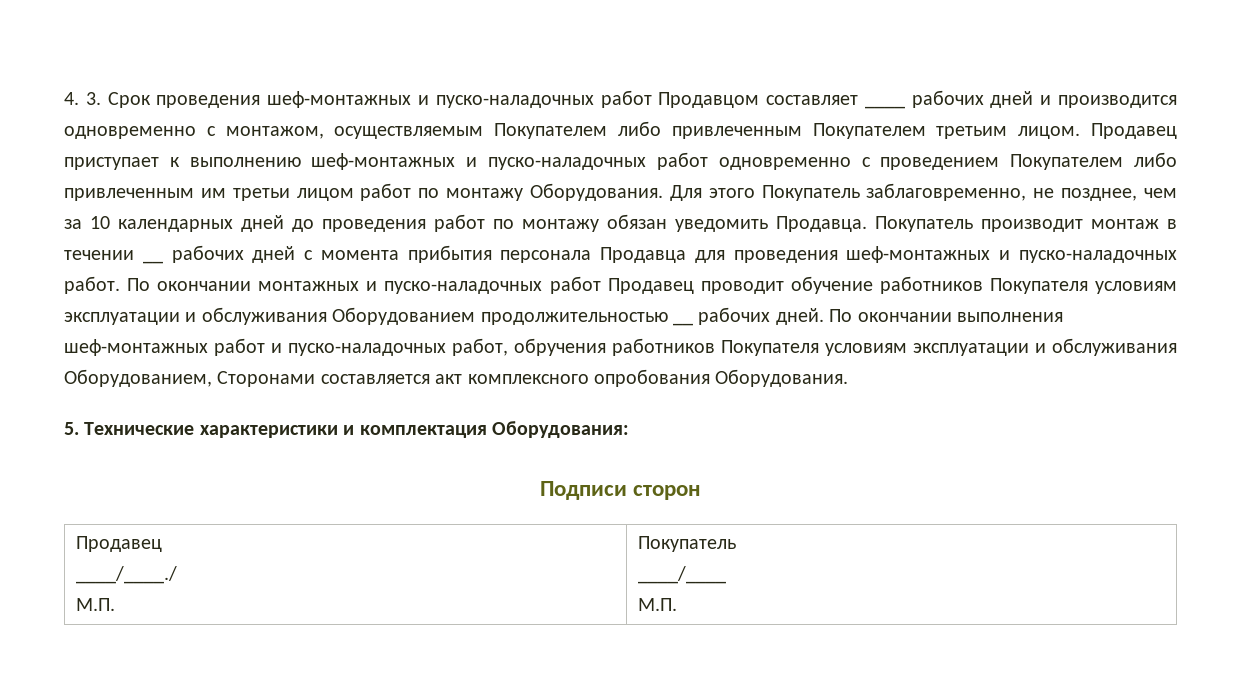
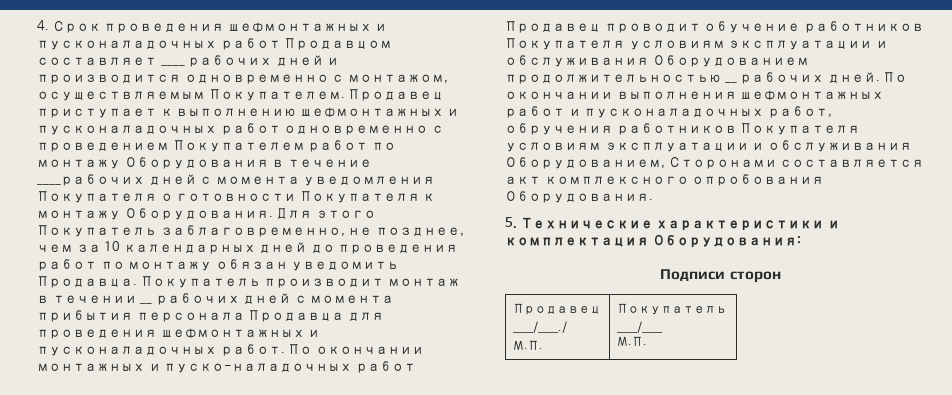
[85,92,101,105] 3. -> (49, 25) none
[267,91,594,108] шеф-монтажных и пуско-наладочных -> [227,22,388,32] [37,40,217,50] шефмонтажных и пусконаладочных
[494,121,1081,139] Покупателем либо привлеченным Покупателем третьим лицом. -> [208,89,345,101] Покупателем.
[311,153,647,170] шеф-монтажных и пуско-наладочных -> [299,107,460,117] [37,125,217,135] шефмонтажных и пусконаладочных
[1133,152,1177,167] [64,183,440,201] либо привлеченным им третьи лицом работ по -> [308,140,396,152] [37,157,372,169] [37,174,436,186] [37,191,436,203] работ по монтажу Оборудования в течение ____рабочих дней с момента уведомления Покупателя о готовности Покупателя к
[846,246,1177,263] шеф-монтажных и пуско-наладочных -> [160,328,321,338] [37,346,217,356] шефмонтажных и пусконаладочных
[64,339,208,356] шеф-монтажных -> [740,90,885,100] шефмонтажных
[288,343,446,356] пуско-наладочных -> [584,108,765,118] пусконаладочных

